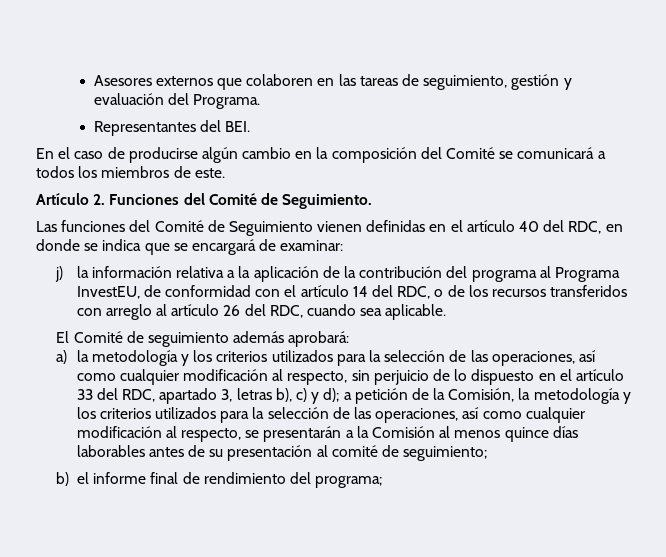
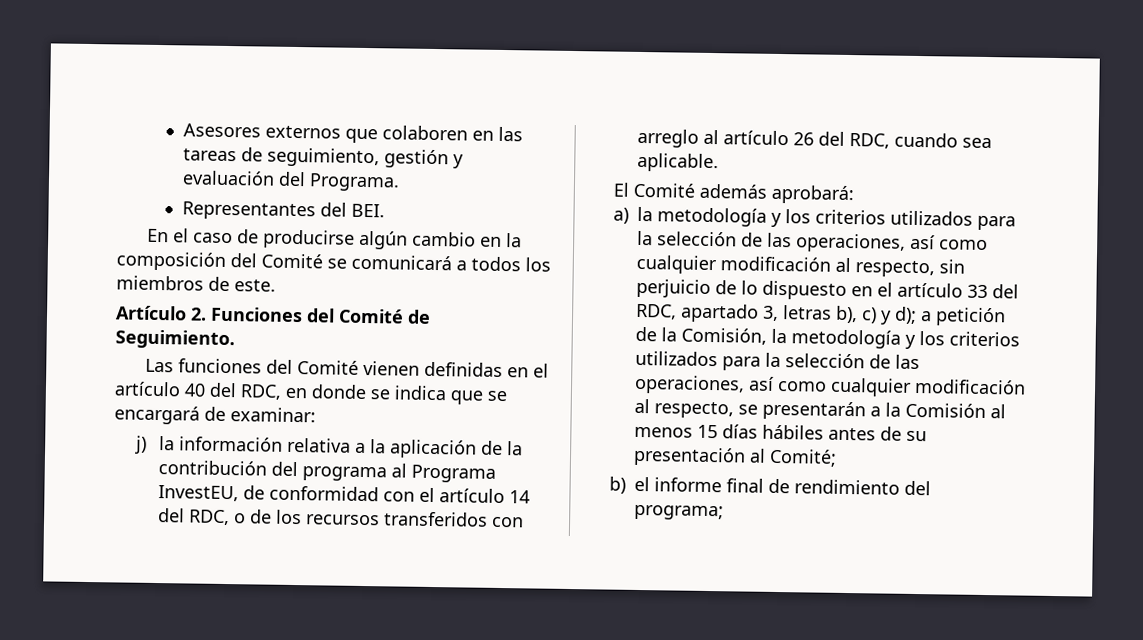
[207,220,313,236] de Seguimiento -> (360, 367) none
[126,331,229,347] de seguimiento -> (696, 190) none
[504,426,578,442] [76,445,145,457] quince días laborables -> [697,424,825,440] 15 días hábiles
[331,445,488,461] comité de seguimiento; -> [769,448,838,467] Comité;

